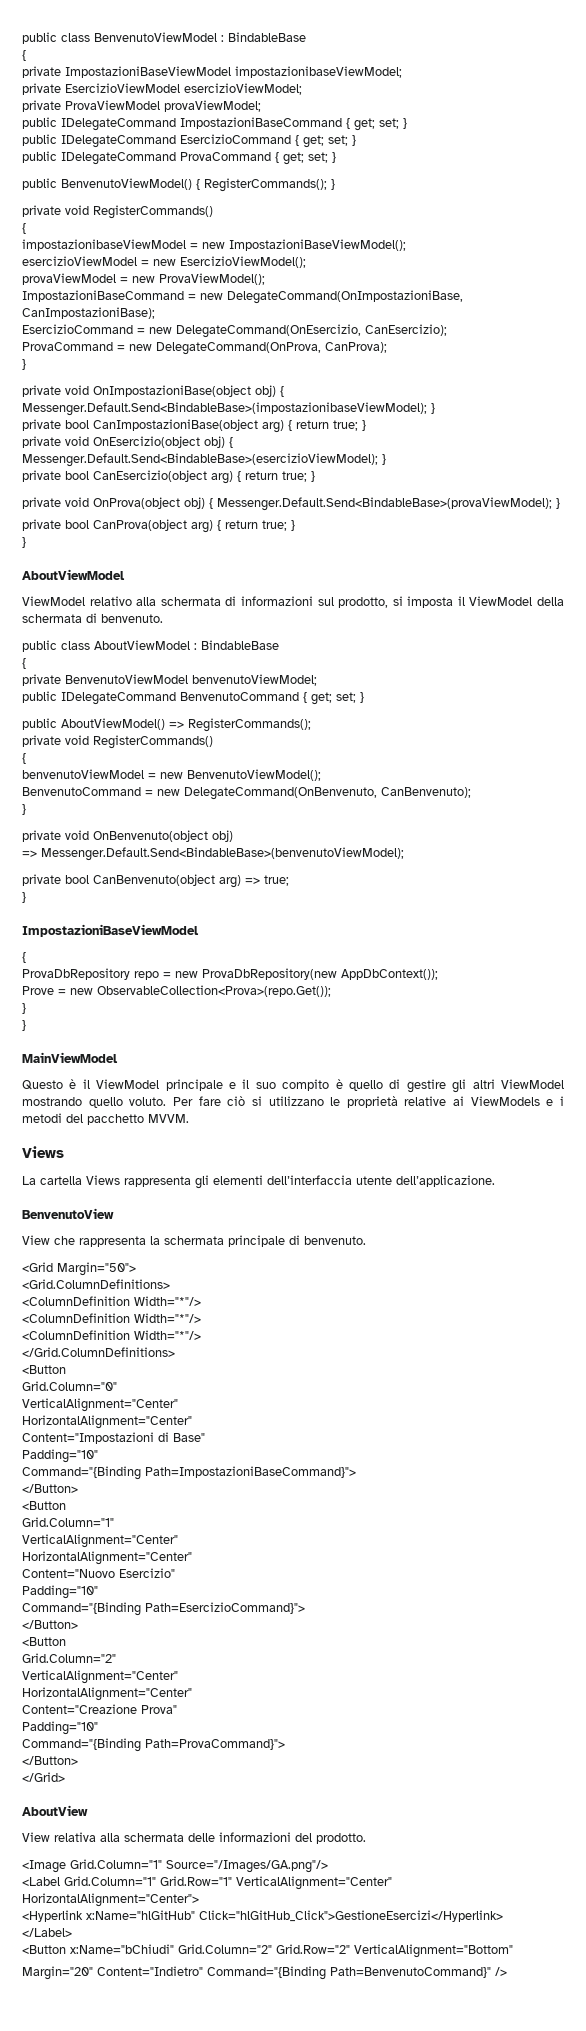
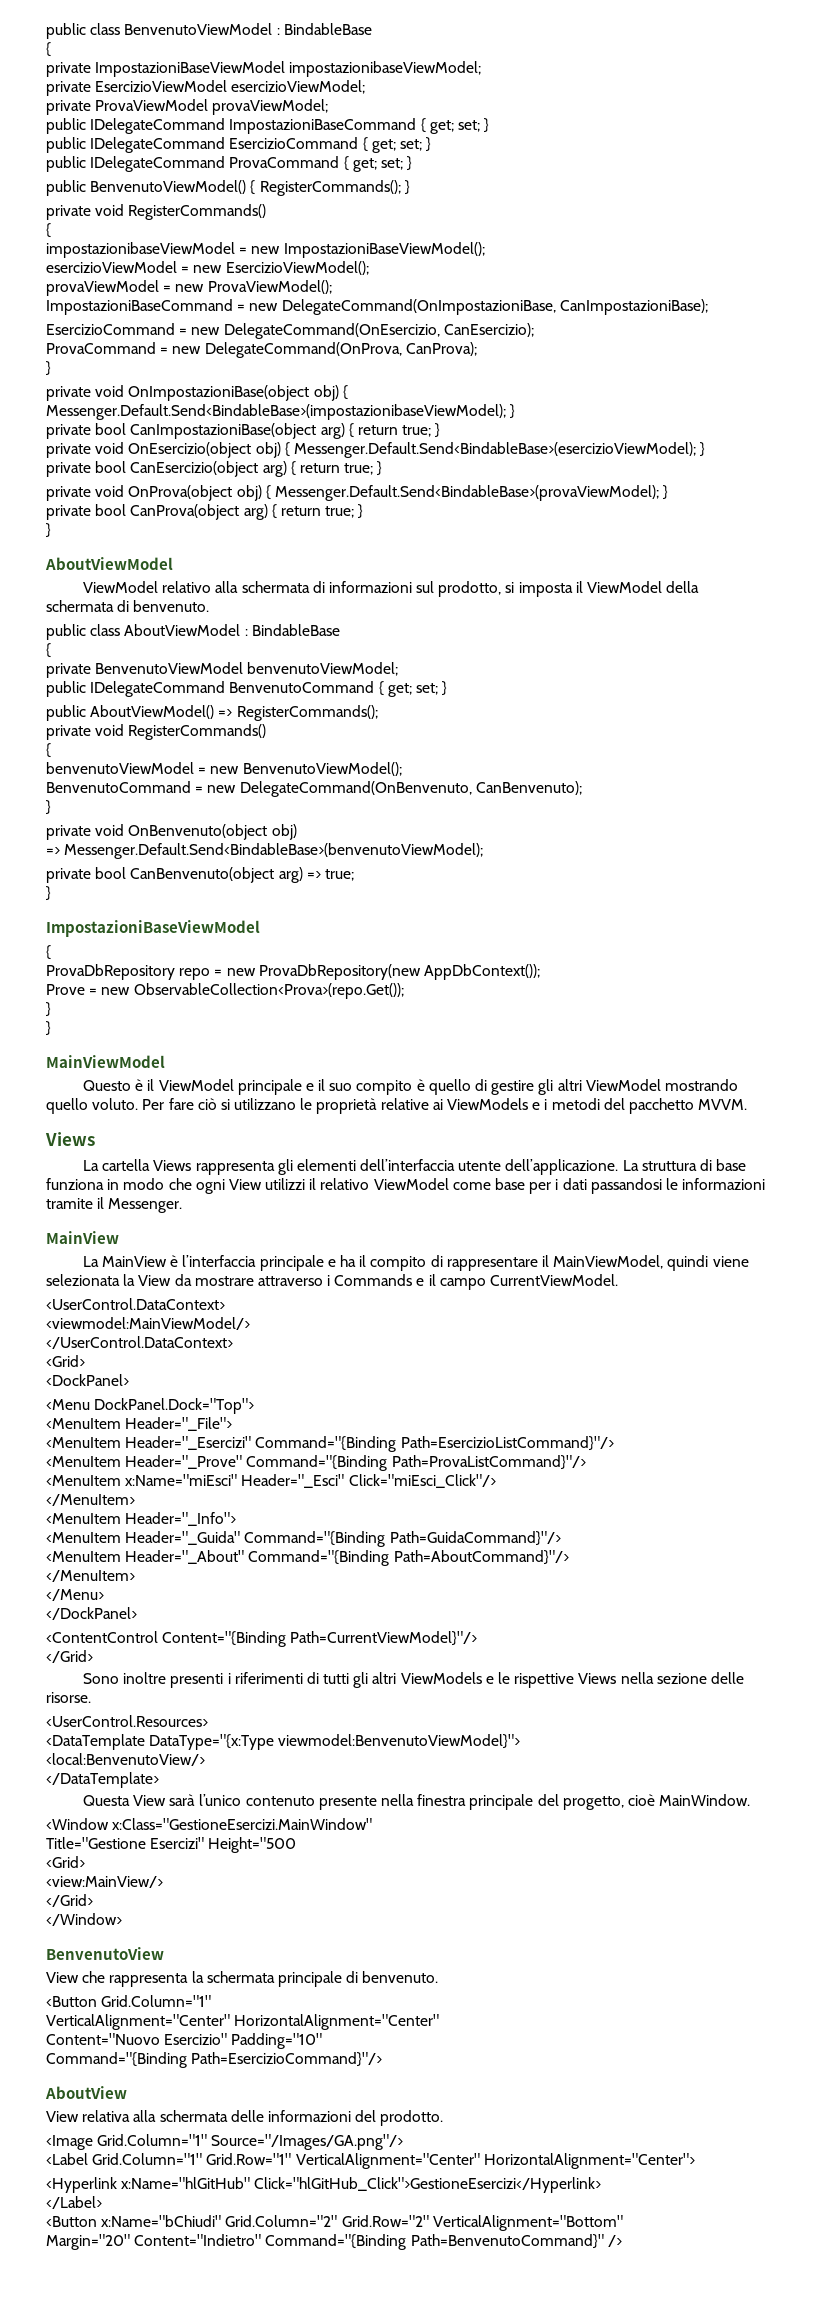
(495, 1181) none -> [622,1159,747,1171] [46,1178,766,1194] [46,1197,183,1213] [46,1231,119,1244] [82,1255,749,1271] [46,1274,619,1290] [46,1298,225,1310] [46,1317,250,1330] [46,1336,233,1349] [46,1355,85,1367] [46,1374,129,1386] [46,1398,255,1414] [46,1417,233,1431] [46,1436,614,1452] [46,1455,586,1471] [46,1474,496,1488] [46,1494,135,1506] [46,1512,237,1526] [46,1531,561,1547] [46,1550,569,1566] [46,1570,135,1582] [46,1589,104,1601] [46,1607,137,1620] [46,1631,478,1647] [46,1650,93,1663] [82,1672,744,1688] [46,1692,91,1703] [46,1715,208,1727] [46,1734,521,1750] [46,1753,205,1766] [46,1772,159,1788] [82,1794,751,1810] [46,1818,373,1830] [46,1837,297,1853] [46,1856,85,1868] [46,1876,163,1888] [46,1894,93,1907] [46,1913,122,1926] La struttura di base funziona in modo che ogni View utilizzi il relativo ViewModel come base per i dati passandosi le informazioni tramite il Messenger. // MainView // La MainView è l’interfaccia principale e ha il compito di rappresentare il MainViewModel, quindi viene selezionata la View da mostrare attraverso i Commands e il campo CurrentViewModel. // <UserControl.DataContext> // <viewmodel:MainViewModel/> // </UserControl.DataContext> // <Grid> // <DockPanel> // <Menu DockPanel.Dock="Top"> // <MenuItem Header="_File"> // <MenuItem Header="_Esercizi" Command="{Binding Path=EsercizioListCommand}"/> // <MenuItem Header="_Prove" Command="{Binding Path=ProvaListCommand}"/> // <MenuItem x:Name="miEsci" Header="_Esci" Click="miEsci_Click"/> // </MenuItem> // <MenuItem Header="_Info"> // <MenuItem Header="_Guida" Command="{Binding Path=GuidaCommand}"/> // <MenuItem Header="_About" Command="{Binding Path=AboutCommand}"/> // </MenuItem> // </Menu> // </DockPanel> // <ContentControl Content="{Binding Path=CurrentViewModel}"/> // </Grid> // Sono inoltre presenti i riferimenti di tutti gli altri ViewModels e le rispettive Views nella sezione delle risorse. // <UserControl.Resources> // <DataTemplate DataType="{x:Type viewmodel:BenvenutoViewModel}"> // <local:BenvenutoView/> // </DataTemplate> // Questa View sarà l’unico contenuto presente nella finestra principale del progetto, cioè MainWindow. // <Window x:Class="GestioneEsercizi.MainWindow" // Title="Gestione Esercizi" Height="500 // <Grid> // <view:MainView/> // </Grid> // </Window>
[22,1262,136,1276] [22,1279,170,1289] [22,1296,201,1306] [22,1313,201,1323] [22,1330,201,1340] [22,1347,175,1357] [22,1365,66,1374] [22,1381,117,1391] [22,1398,178,1412] [22,1415,192,1429] [22,1432,205,1444] [22,1449,98,1463] [22,1466,356,1480] [22,1484,78,1493] [22,1501,66,1510] <Grid Margin="50"> // <Grid.ColumnDefinitions> // <ColumnDefinition Width="*"/> // <ColumnDefinition Width="*"/> // <ColumnDefinition Width="*"/> // </Grid.ColumnDefinitions> // <Button // Grid.Column="0" // VerticalAlignment="Center" // HorizontalAlignment="Center" // Content="Impostazioni di Base" // Padding="10" // Command="{Binding Path=ImpostazioniBaseCommand}"> // </Button> // <Button // -> [46,1996,97,2007] <Button
(178, 1541) // -> (230, 2022) none
[22,1585,98,1599] [22,1602,305,1616] [22,1620,78,1629] [22,1637,66,1646] [22,1653,116,1663] [22,1670,178,1684] [22,1687,192,1701] [22,1704,177,1714] [22,1721,98,1735] [22,1738,285,1752] [22,1756,78,1765] [22,1772,65,1782] // Padding="10" // Command="{Binding Path=EsercizioCommand}"> // </Button> // <Button // Grid.Column="2" // VerticalAlignment="Center" // HorizontalAlignment="Center" // Content="Creazione Prova" // Padding="10" // Command="{Binding Path=ProvaCommand}"> // </Button> // </Grid> -> [231,2033,323,2049] [46,2052,383,2068] Padding="10" // Command="{Binding Path=EsercizioCommand}"/>

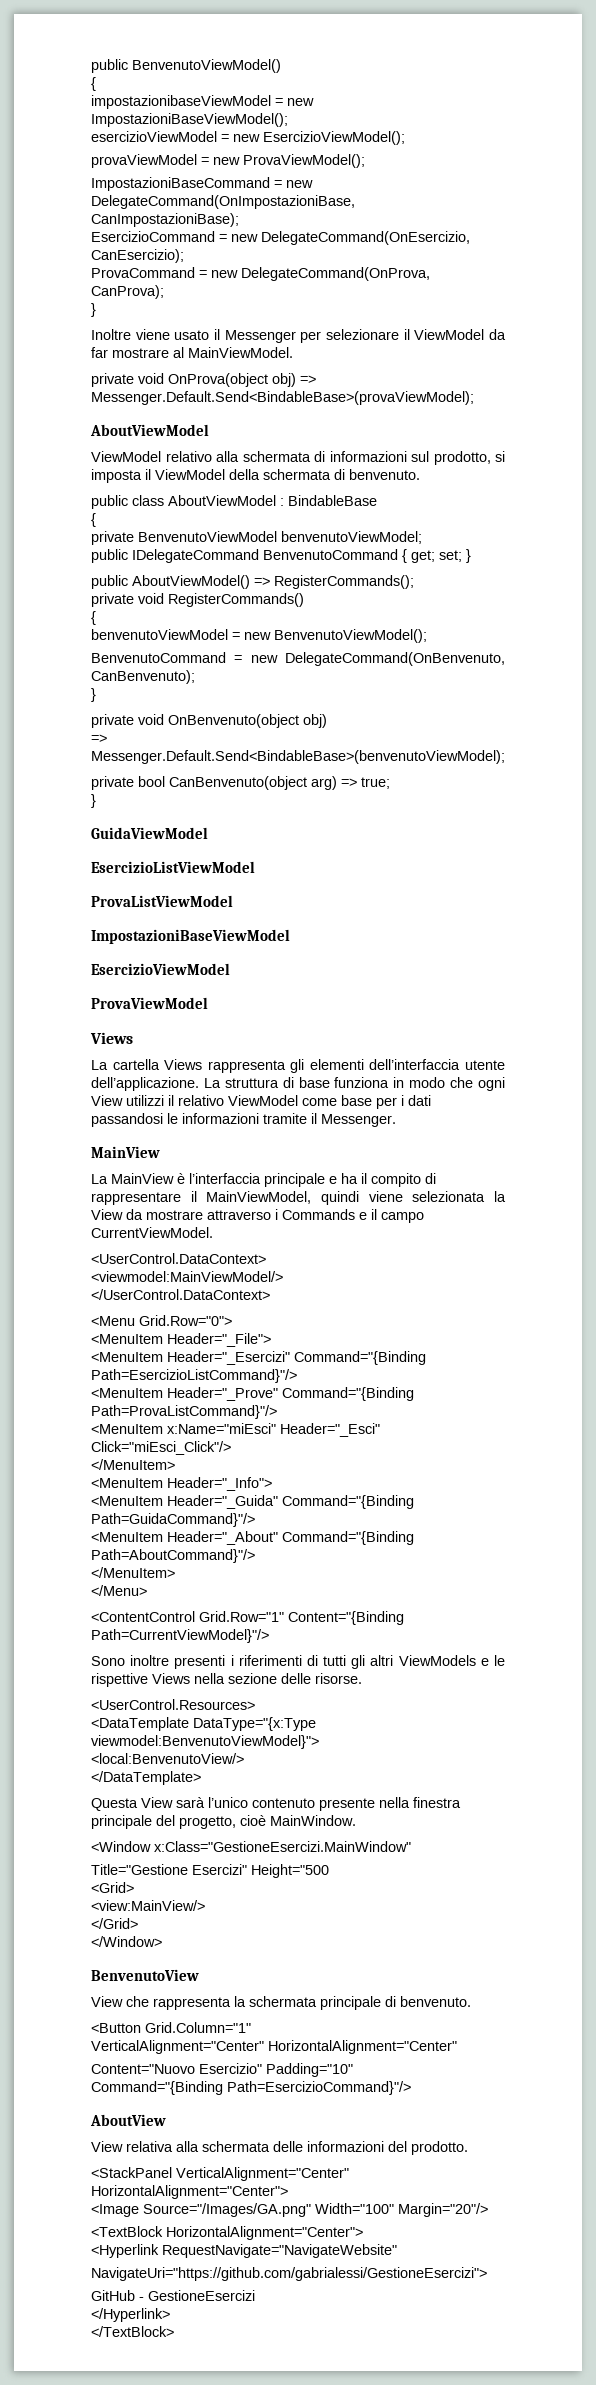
[46,23,372,39] [46,42,51,57] [46,61,482,77] [46,80,366,96] [46,99,329,115] [46,118,490,134] [46,137,432,153] [46,156,413,172] [46,180,410,196] [46,204,267,220] public class BenvenutoViewModel : BindableBase // { // private ImpostazioniBaseViewModel impostazionibaseViewModel; // private EsercizioViewModel esercizioViewModel; // private ProvaViewModel provaViewModel; // public IDelegateCommand ImpostazioniBaseCommand { get; set; } // public IDelegateCommand EsercizioCommand { get; set; } // public IDelegateCommand ProvaCommand { get; set; } // public BenvenutoViewModel() { RegisterCommands(); } // private void RegisterCommands() -> [91,59,281,73] public BenvenutoViewModel()
[46,385,348,401] [46,404,516,420] [46,423,441,439] [46,442,706,458] [46,461,383,477] private void OnImpostazioniBase(object obj) { Messenger.Default.Send<BindableBase>(impostazionibaseViewModel); } // private bool CanImpostazioniBase(object arg) { return true; } // private void OnEsercizio(object obj) { Messenger.Default.Send<BindableBase>(esercizioViewModel); } // private bool CanEsercizio(object arg) { return true; } -> [91,329,507,343] [91,347,293,358] Inoltre viene usato il Messenger per selezionare il ViewModel da far mostrare al MainViewModel.
[265,485,271,500] { -> [300,375,316,384] =>
[663,485,669,500] [46,504,364,520] [46,523,51,538] } // private bool CanProva(object arg) { return true; } // } -> (474, 398) none
[46,920,260,937] [46,945,51,960] [46,964,540,980] [46,983,404,999] [46,1002,51,1017] [46,1021,51,1036] [46,1055,165,1068] [82,1079,738,1095] [46,1098,748,1114] ImpostazioniBaseViewModel // { // ProvaDbRepository repo = new ProvaDbRepository(new AppDbContext()); // Prove = new ObservableCollection<Prova>(repo.Get()); // } // } // MainViewModel // Questo è il ViewModel principale e il suo compito è quello di gestire gli altri ViewModel mostrando quello voluto. Per fare ciò si utilizzano le proprietà relative ai ViewModels e i metodi del pacchetto MVVM. -> [91,827,208,839] [91,861,255,873] [91,895,233,907] [91,929,290,944] [91,963,230,975] [91,997,208,1009] GuidaViewModel // EsercizioListViewModel // ProvaListViewModel // ImpostazioniBaseViewModel // EsercizioViewModel // ProvaViewModel
[46,1355,85,1367] [46,1374,129,1386] // <Grid> // <DockPanel> -> (270, 1294) none
[94,1398,255,1414] DockPanel.Dock="Top"> -> [139,1315,232,1326] Grid.Row="0">
[46,1607,137,1620] // </DockPanel> -> (147, 1590) none
(158, 1637) none -> [199,1611,284,1622] Grid.Row="1"
[46,1650,93,1663] // </Grid> -> (269, 1636) none
[46,2134,404,2150] [46,2153,695,2169] [46,2177,602,2193] [46,2196,102,2209] [46,2215,623,2231] [46,2234,622,2250] <Image Grid.Column="1" Source="/Images/GA.png"/> // <Label Grid.Column="1" Grid.Row="1" VerticalAlignment="Center" HorizontalAlignment="Center"> // <Hyperlink x:Name="hlGitHub" Click="hlGitHub_Click">GestioneEsercizi</Hyperlink> // </Label> // <Button x:Name="bChiudi" Grid.Column="2" Grid.Row="2" VerticalAlignment="Bottom" // Margin="20" Content="Indietro" Command="{Binding Path=BenvenutoCommand}" /> -> [91,2167,349,2181] [91,2185,288,2199] [91,2203,488,2217] [91,2226,363,2240] [91,2244,397,2258] [91,2267,487,2281] [91,2290,255,2301] [91,2308,170,2322] [91,2326,174,2337] <StackPanel VerticalAlignment="Center" HorizontalAlignment="Center"> // <Image Source="/Images/GA.png" Width="100" Margin="20"/> // <TextBlock HorizontalAlignment="Center"> // <Hyperlink RequestNavigate="NavigateWebsite" // NavigateUri="https://github.com/gabrialessi/GestioneEsercizi"> // GitHub - GestioneEsercizi // </Hyperlink> // </TextBlock>

